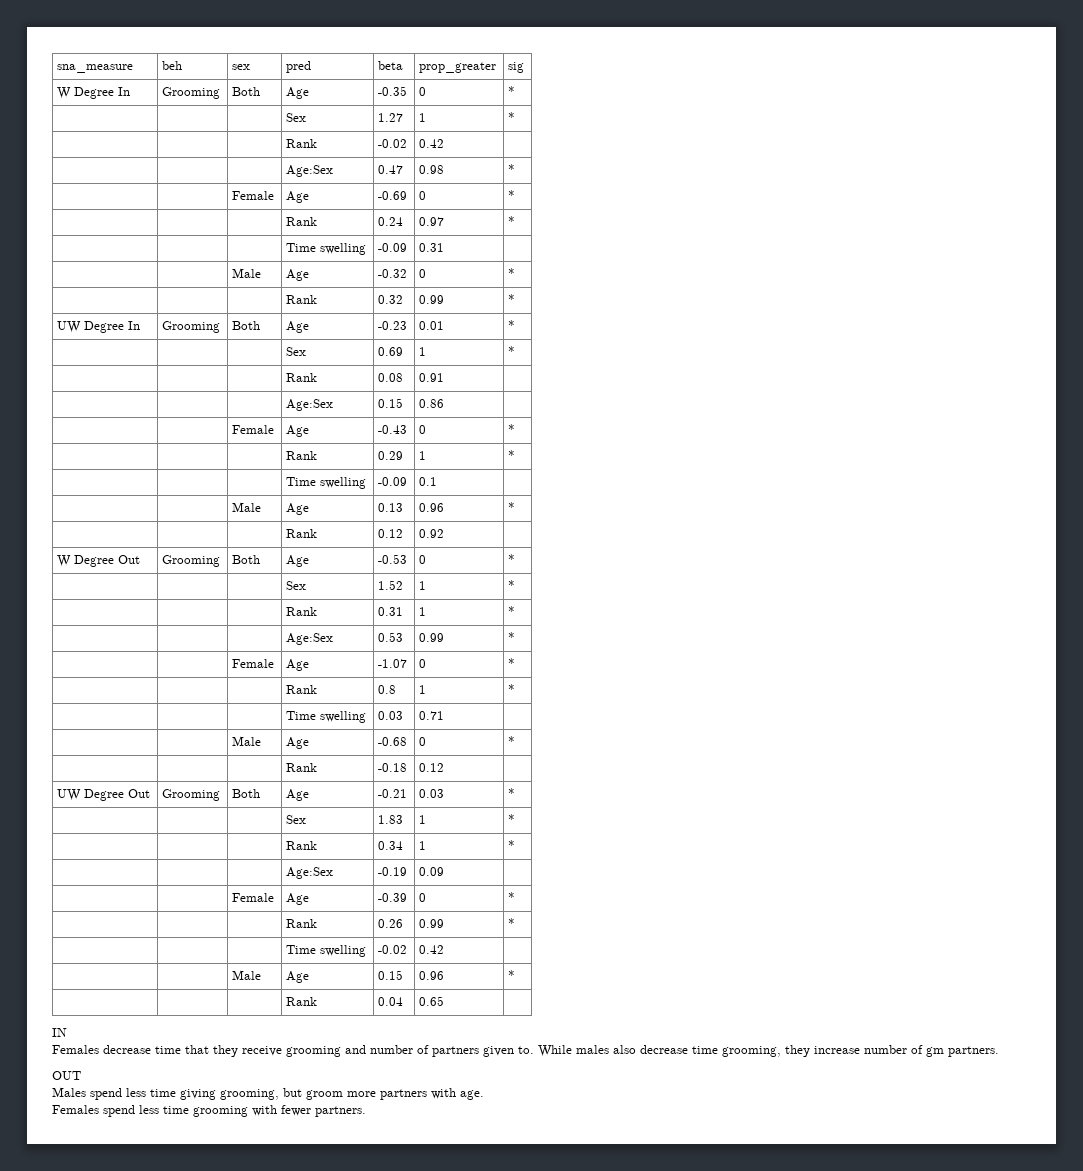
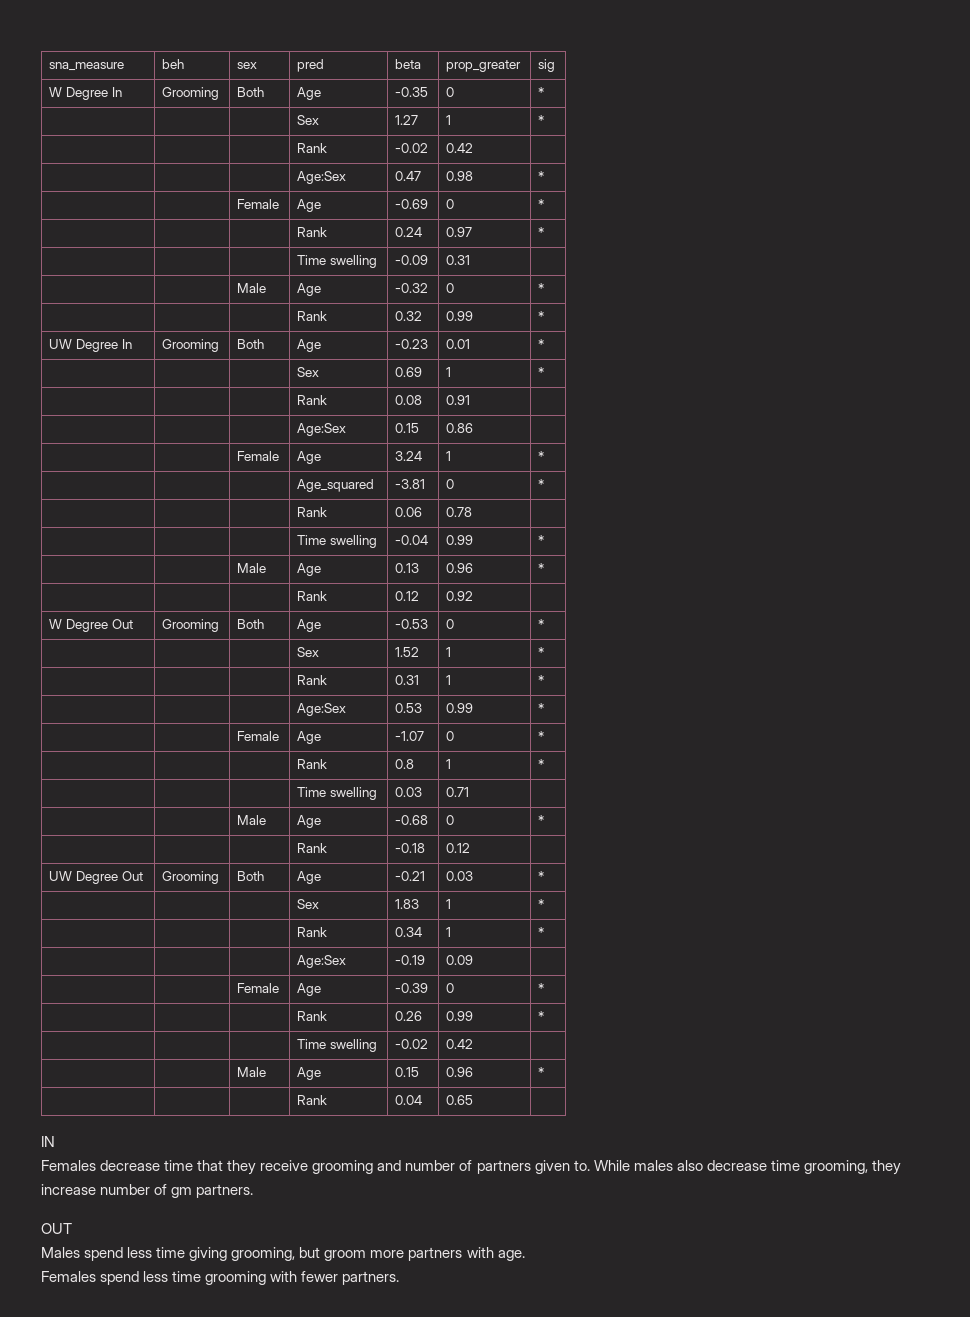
[378,425,408,434] [419,425,427,434] [508,424,516,434] [286,451,318,460] [378,451,404,460] [419,451,427,460] [508,450,516,460] [286,477,367,489] [378,477,408,486] [419,477,438,486] -0.43 | 0 | * // | | | Rank | 0.29 | 1 | * // | | | Time swelling | -0.09 | 0.1 | -> [395,451,423,461] [446,451,452,461] [538,451,545,461] [297,479,375,492] [395,479,426,489] [446,479,455,489] [538,479,545,489] [297,507,328,517] [395,507,423,517] [446,507,473,517] [297,535,378,548] [395,535,429,545] [446,535,474,545] [538,535,545,545] 3.24 | 1 | * // | | | Age_squared | -3.81 | 0 | * // | | | Rank | 0.06 | 0.78 | // | | | Time swelling | -0.04 | 0.99 | *

